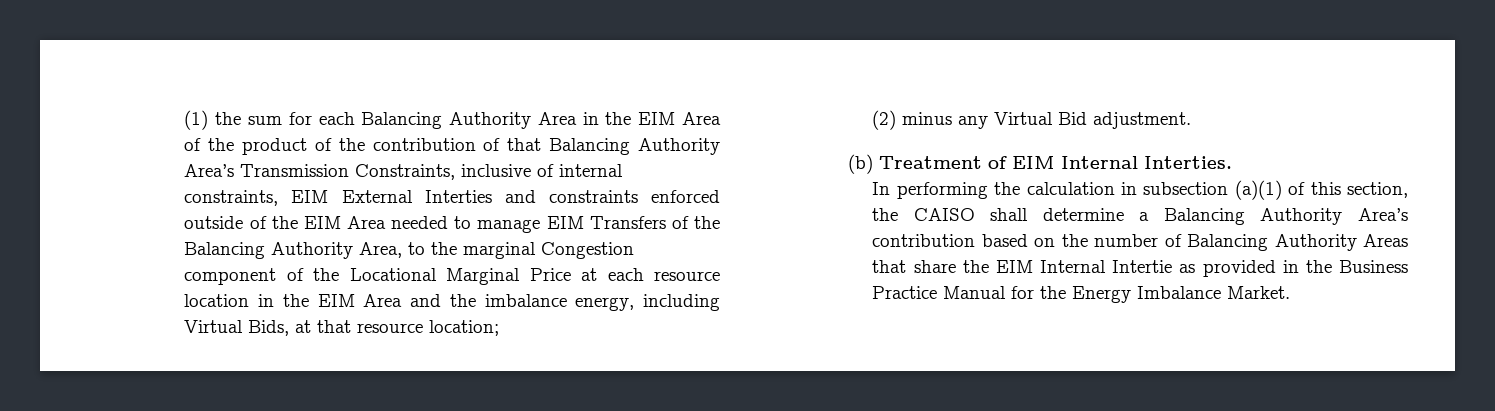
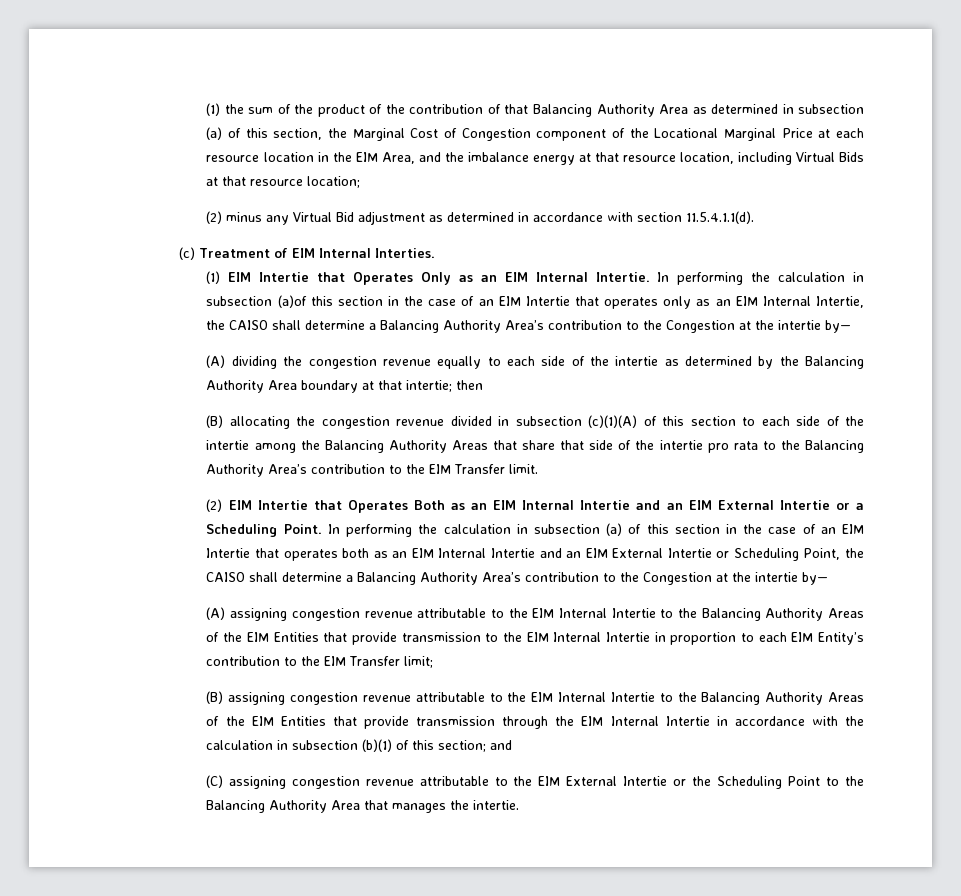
[288,112,722,129] for each Balancing Authority Area in the EIM Area -> (274, 110) none
[184,164,624,180] [184,190,720,206] [184,216,720,233] [184,242,537,259] Area’s Transmission Constraints, inclusive of internal constraints, EIM External Interties and constraints enforced outside of the EIM Area needed to manage EIM Transfers of the Balancing Authority Area, to the marginal -> [658,104,865,114] [206,127,458,141] Area as determined in subsection (a) of this section, the Marginal Cost of
[363,294,403,307] Area -> [381,152,415,164] Area,
[575,297,635,311] energy, -> [532,152,734,165] energy at that resource location,
[248,320,290,336] Bids, -> [838,152,864,162] Bids
[1093,112,1192,129] [848,154,874,174] adjustment. // (b) -> [358,211,755,225] [179,247,196,260] adjustment as determined in accordance with section 11.5.4.1.1(d). // (c)
[872,180,1408,200] [872,208,1408,225] [872,234,1182,247] In performing the calculation in subsection (a)(1) of this section, the CAISO shall determine a Balancing Authority Area’s contribution based on the number of -> [206,271,865,285] [206,295,864,309] [206,320,852,333] [206,355,864,369] [206,380,484,393] [206,415,864,429] [206,440,320,453] (1) EIM Intertie that Operates Only as an EIM Internal Intertie. In performing the calculation in subsection (a)of this section in the case of an EIM Intertie that operates only as an EIM Internal Intertie, the CAISO shall determine a Balancing Authority Area’s contribution to the Congestion at the intertie by— // (A) dividing the congestion revenue equally to each side of the intertie as determined by the Balancing Authority Area boundary at that intertie; then // (B) allocating the congestion revenue divided in subsection (c)(1)(A) of this section to each side of the intertie among the
[962,260,1408,277] [872,286,1291,303] the EIM Internal Intertie as provided in the Business Practice Manual for the Energy Imbalance Market. -> [560,440,864,453] [206,464,539,477] [206,499,864,513] [206,523,864,537] [206,548,864,561] [206,572,829,585] [206,607,865,621] [206,632,865,645] [206,656,434,668] [206,691,864,705] [206,716,865,729] [206,739,513,752] [206,775,865,789] [206,800,520,813] that side of the intertie pro rata to the Balancing Authority Area’s contribution to the EIM Transfer limit. // (2) EIM Intertie that Operates Both as an EIM Internal Intertie and an EIM External Intertie or a Scheduling Point. In performing the calculation in subsection (a) of this section in the case of an EIM Intertie that operates both as an EIM Internal Intertie and an EIM External Intertie or Scheduling Point, the CAISO shall determine a Balancing Authority Area’s contribution to the Congestion at the intertie by— // (A) assigning congestion revenue attributable to the EIM Internal Intertie to the Balancing Authority Areas of the EIM Entities that provide transmission to the EIM Internal Intertie in proportion to each EIM Entity’s contribution to the EIM Transfer limit; // (B) assigning congestion revenue attributable to the EIM Internal Intertie to the Balancing Authority Areas of the EIM Entities that provide transmission through the EIM Internal Intertie in accordance with the calculation in subsection (b)(1) of this section; and // (C) assigning congestion revenue attributable to the EIM External Intertie or the Scheduling Point to the Balancing Authority Area that manages the intertie.

